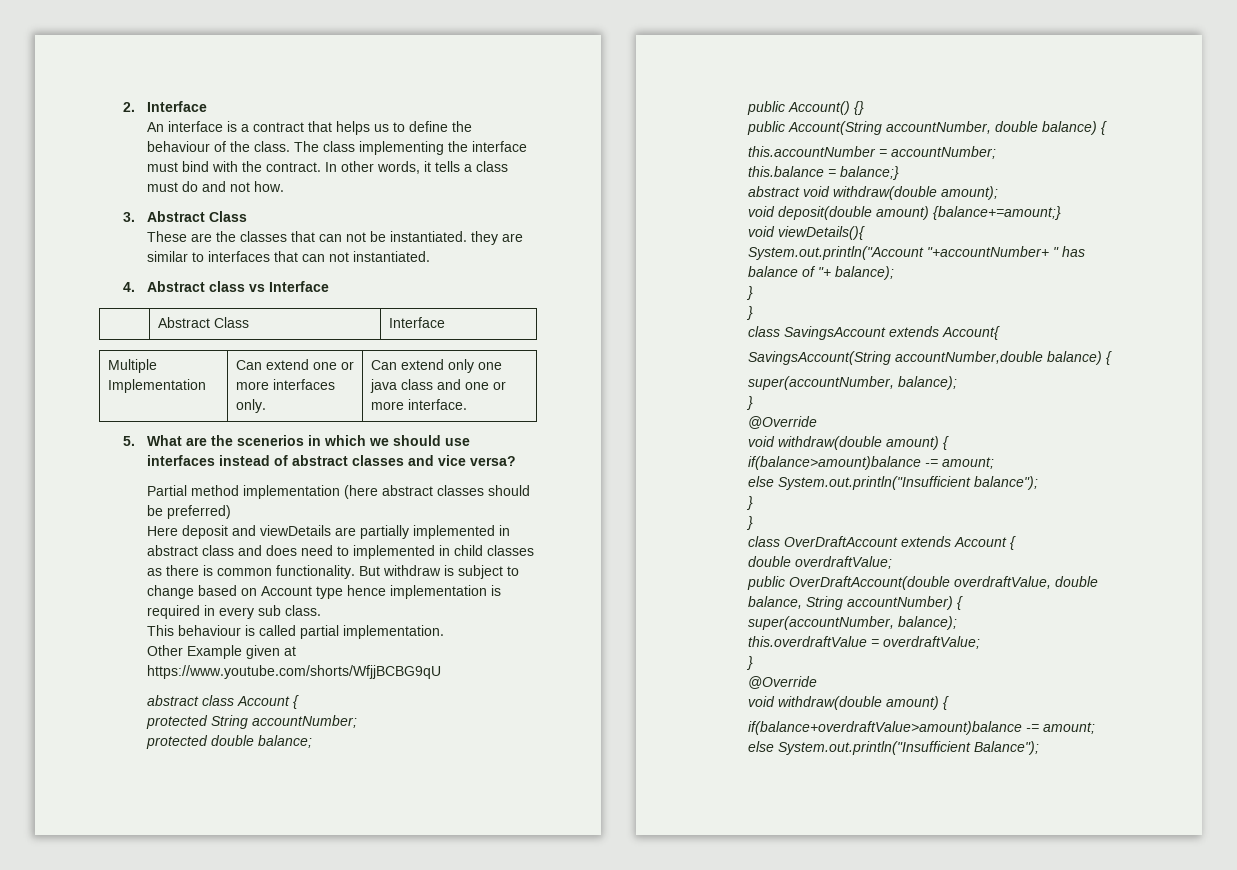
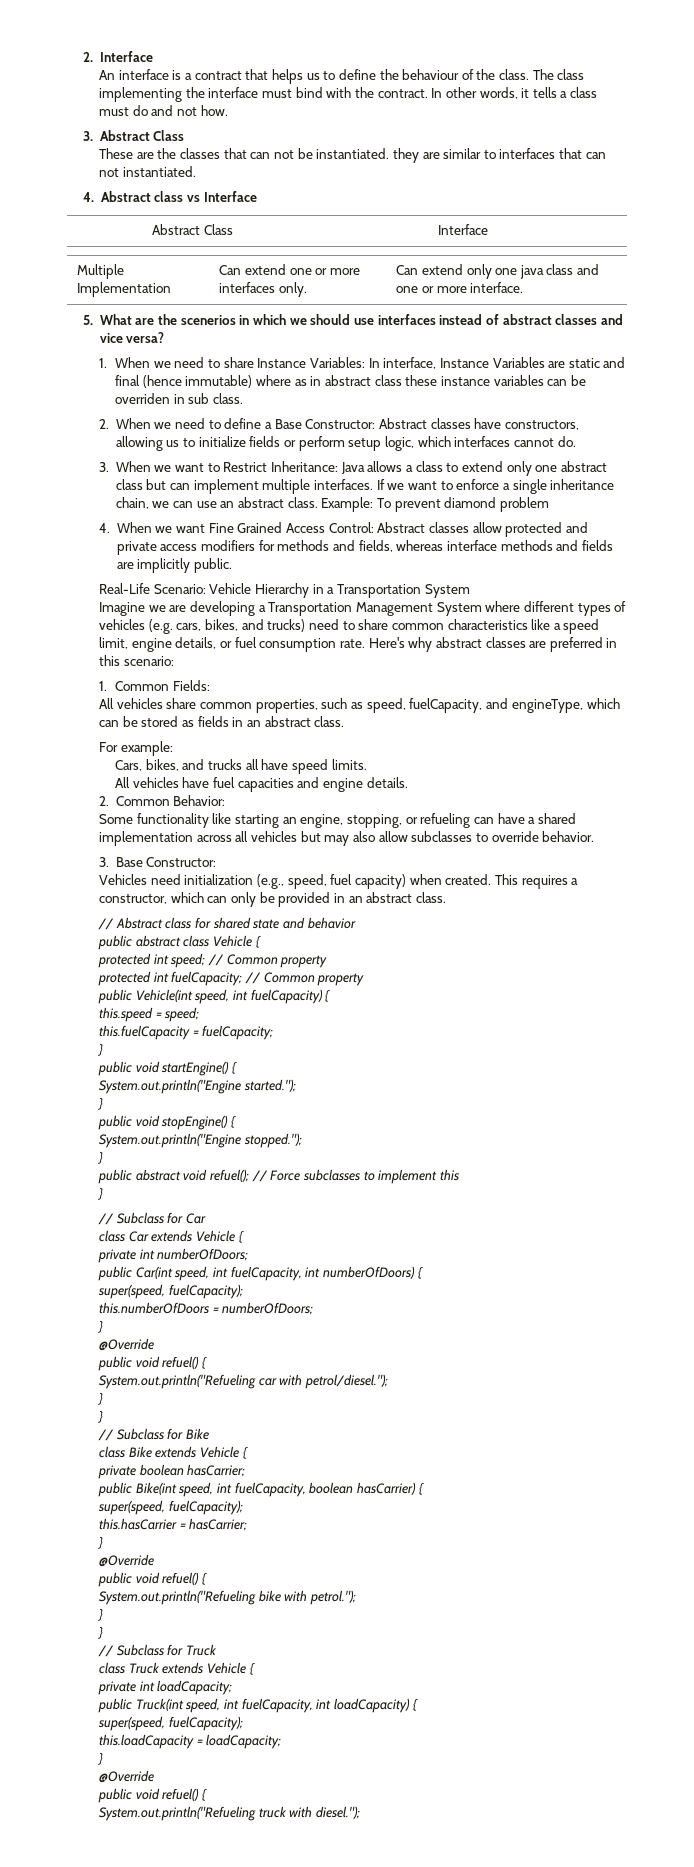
[146,485,530,499] [146,505,231,519] [146,525,510,539] [146,545,534,559] [146,565,519,579] [146,585,501,599] [146,605,321,619] [146,625,444,639] [146,645,296,659] [146,665,441,679] [146,695,299,709] [145,715,357,729] [145,735,312,749] [746,101,864,115] [746,121,1107,135] [747,146,996,159] [747,166,899,180] [747,186,998,200] [747,206,1061,220] [747,226,865,240] [747,246,1085,260] [747,266,894,280] [745,286,753,300] [745,306,753,320] [747,326,1000,340] [747,351,1112,365] [747,376,957,390] [745,396,753,410] [747,416,817,429] [747,436,949,450] [747,456,994,470] [747,476,1038,490] [745,496,753,510] [745,516,753,530] [747,536,1016,550] [747,556,892,569] [746,576,1098,590] [747,596,963,610] [747,616,957,630] [747,636,980,649] [745,656,753,670] [747,676,817,689] [747,696,949,710] [747,721,1095,735] [747,741,1039,755] Partial method implementation (here abstract classes should be preferred) // Here deposit and viewDetails are partially implemented in abstract class and does need to implemented in child classes as there is common functionality. But withdraw is subject to change based on Account type hence implementation is required in every sub class. // This behaviour is called partial implementation. // Other Example given at https://www.youtube.com/shorts/WfjjBCBG9qU // abstract class Account { // protected String accountNumber; // protected double balance; // public Account() {} // public Account(String accountNumber, double balance) { // this.accountNumber = accountNumber; // this.balance = balance;} // abstract void withdraw(double amount); // void deposit(double amount) {balance+=amount;} // void viewDetails(){ // System.out.println("Account "+accountNumber+ " has balance of "+ balance); // } // } // class SavingsAccount extends Account{ // SavingsAccount(String accountNumber,double balance) { // super(accountNumber, balance); // } // @Override // void withdraw(double amount) { // if(balance>amount)balance -= amount; // else System.out.println("Insufficient balance"); // } // } // class OverDraftAccount extends Account { // double overdraftValue; // public OverDraftAccount(double overdraftValue, double balance, String accountNumber) { // super(accountNumber, balance); // this.overdraftValue = overdraftValue; // } // @Override // void withdraw(double amount) { // if(balance+overdraftValue>amount)balance -= amount; // else System.out.println("Insufficient Balance"); -> [99,357,626,369] [115,375,586,388] [115,393,244,404] [99,418,579,430] [115,436,576,451] [99,461,607,476] [115,479,615,494] [115,497,549,512] [99,522,588,537] [116,540,613,555] [116,558,233,573] [99,583,470,598] [99,601,627,616] [99,619,600,634] [99,637,618,652] [99,655,174,666] [99,680,210,691] [99,698,621,713] [99,716,345,727] [99,741,173,756] [115,759,367,774] [115,777,408,792] [99,795,226,806] [99,813,576,828] [99,831,595,846] [99,857,217,867] [99,874,579,889] [99,892,446,907] [98,917,356,930] [98,935,261,950] [98,953,328,968] [98,971,365,986] [98,989,331,1004] [99,1007,200,1022] [99,1025,274,1040] [98,1043,104,1056] [98,1061,237,1076] [99,1079,296,1094] [98,1097,104,1110] [98,1115,236,1130] [99,1133,302,1148] [98,1151,104,1164] [98,1169,459,1184] [98,1187,104,1200] [98,1212,206,1225] [99,1230,244,1243] [98,1248,249,1263] [98,1266,423,1281] [98,1284,243,1299] [99,1302,314,1315] [98,1320,104,1333] [99,1338,155,1351] [98,1356,207,1371] [99,1374,388,1389] [98,1392,104,1405] [98,1410,104,1423] [98,1428,209,1441] [99,1446,248,1459] [98,1464,246,1479] [98,1482,424,1497] [98,1500,243,1515] [99,1518,248,1531] [98,1536,104,1549] [99,1554,155,1567] [98,1572,207,1587] [99,1590,356,1605] [98,1608,104,1621] [98,1626,104,1639] [98,1644,217,1657] [99,1662,255,1675] [98,1680,233,1695] [98,1698,418,1713] [98,1716,243,1731] [99,1734,282,1749] [98,1752,104,1765] [99,1770,155,1783] [98,1788,207,1803] [99,1806,360,1821] 1. When we need to share Instance Variables: In interface, Instance Variables are static and final (hence immutable) where as in abstract class these instance variables can be overriden in sub class. // 2. When we need to define a Base Constructor: Abstract classes have constructors, allowing us to initialize fields or perform setup logic, which interfaces cannot do. // 3. When we want to Restrict Inheritance: Java allows a class to extend only one abstract class but can implement multiple interfaces. If we want to enforce a single inheritance chain, we can use an abstract class. Example: To prevent diamond problem // 4. When we want Fine Grained Access Control: Abstract classes allow protected and private access modifiers for methods and fields, whereas interface methods and fields are implicitly public. // Real-Life Scenario: Vehicle Hierarchy in a Transportation System // Imagine we are developing a Transportation Management System where different types of vehicles (e.g. cars, bikes, and trucks) need to share common characteristics like a speed limit, engine details, or fuel consumption rate. Here's why abstract classes are preferred in this scenario: // 1. Common Fields: // All vehicles share common properties, such as speed, fuelCapacity, and engineType, which can be stored as fields in an abstract class. // For example: // Cars, bikes, and trucks all have speed limits. // All vehicles have fuel capacities and engine details. // 2. Common Behavior: // Some functionality like starting an engine, stopping, or refueling can have a shared implementation across all vehicles but may also allow subclasses to override behavior. // 3. Base Constructor: // Vehicles need initialization (e.g., speed, fuel capacity) when created. This requires a constructor, which can only be provided in an abstract class. // // Abstract class for shared state and behavior // public abstract class Vehicle { // protected int speed; // Common property // protected int fuelCapacity; // Common property // public Vehicle(int speed, int fuelCapacity) { // this.speed = speed; // this.fuelCapacity = fuelCapacity; // } // public void startEngine() { // System.out.println("Engine started."); // } // public void stopEngine() { // System.out.println("Engine stopped."); // } // public abstract void refuel(); // Force subclasses to implement this // } // // Subclass for Car // class Car extends Vehicle { // private int numberOfDoors; // public Car(int speed, int fuelCapacity, int numberOfDoors) { // super(speed, fuelCapacity); // this.numberOfDoors = numberOfDoors; // } // @Override // public void refuel() { // System.out.println("Refueling car with petrol/diesel."); // } // } // // Subclass for Bike // class Bike extends Vehicle { // private boolean hasCarrier; // public Bike(int speed, int fuelCapacity, boolean hasCarrier) { // super(speed, fuelCapacity); // this.hasCarrier = hasCarrier; // } // @Override // public void refuel() { // System.out.println("Refueling bike with petrol."); // } // } // // Subclass for Truck // class Truck extends Vehicle { // private int loadCapacity; // public Truck(int speed, int fuelCapacity, int loadCapacity) { // super(speed, fuelCapacity); // this.loadCapacity = loadCapacity; // } // @Override // public void refuel() { // System.out.println("Refueling truck with diesel.");

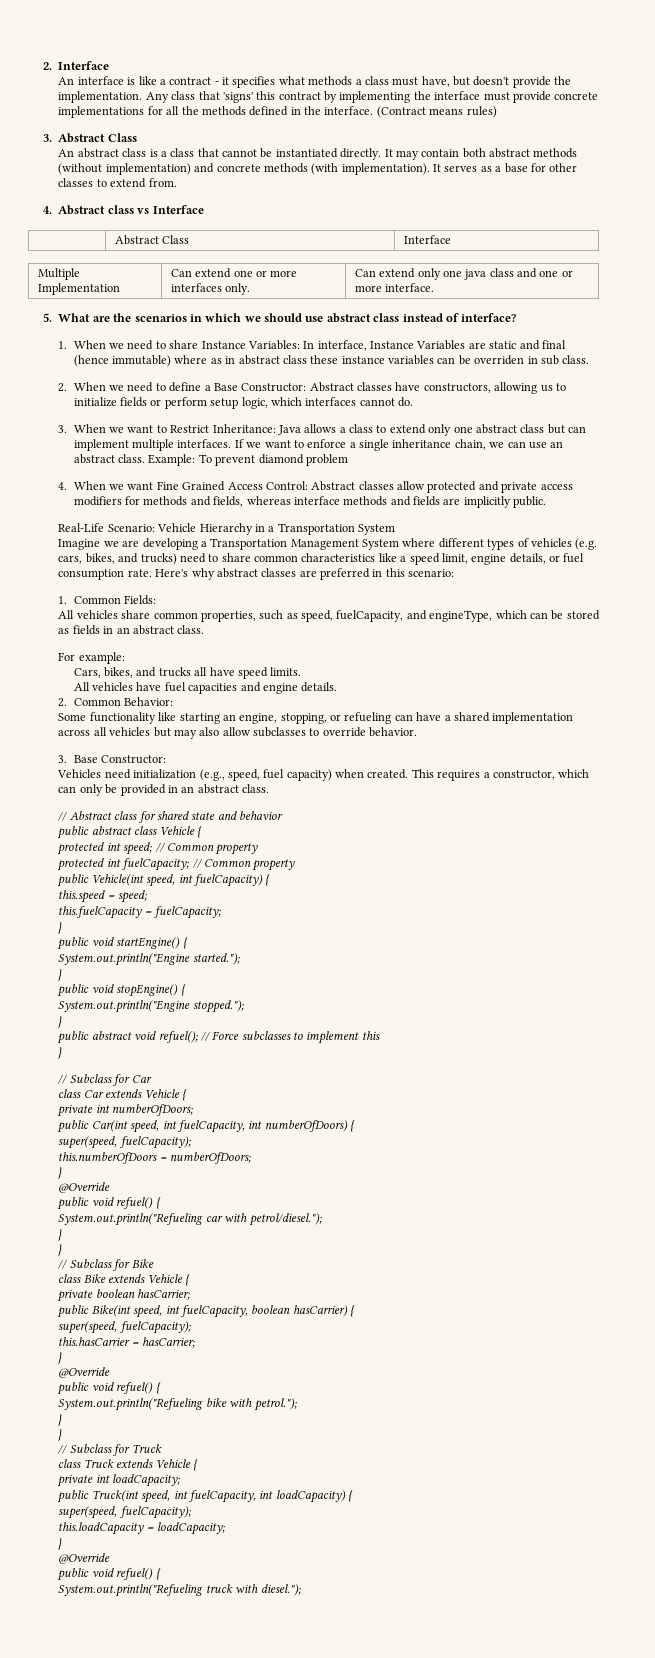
(182, 75) none -> [138,76,157,85] like
[245,69,585,84] [99,87,598,102] [99,105,228,116] [83,130,185,141] [99,148,606,163] [99,166,196,177] that helps us to define the behaviour of the class. The class implementing the interface must bind with the contract. In other words, it tells a class must do and not how. // 3. Abstract Class // These are the classes that can not be instantiated. they are similar to interfaces that can not instantiated. -> [214,76,572,88] [58,91,599,103] [58,106,497,118] [43,133,137,143] [58,148,578,160] [58,163,578,175] [58,178,177,188] - it specifies what methods a class must have, but doesn't provide the implementation. Any class that 'signs' this contract by implementing the interface must provide concrete implementations for all the methods defined in the interface. (Contract means rules) // 3. Abstract Class // An abstract class is a class that cannot be instantiated directly. It may contain both abstract methods (without implementation) and concrete methods (with implementation). It serves as a base for other classes to extend from.
[180,315,236,325] scenerios -> [134,314,187,322] scenarios
[377,314,623,325] [99,332,165,343] interfaces instead of abstract classes and vice versa? -> [326,313,517,323] abstract class instead of interface?

